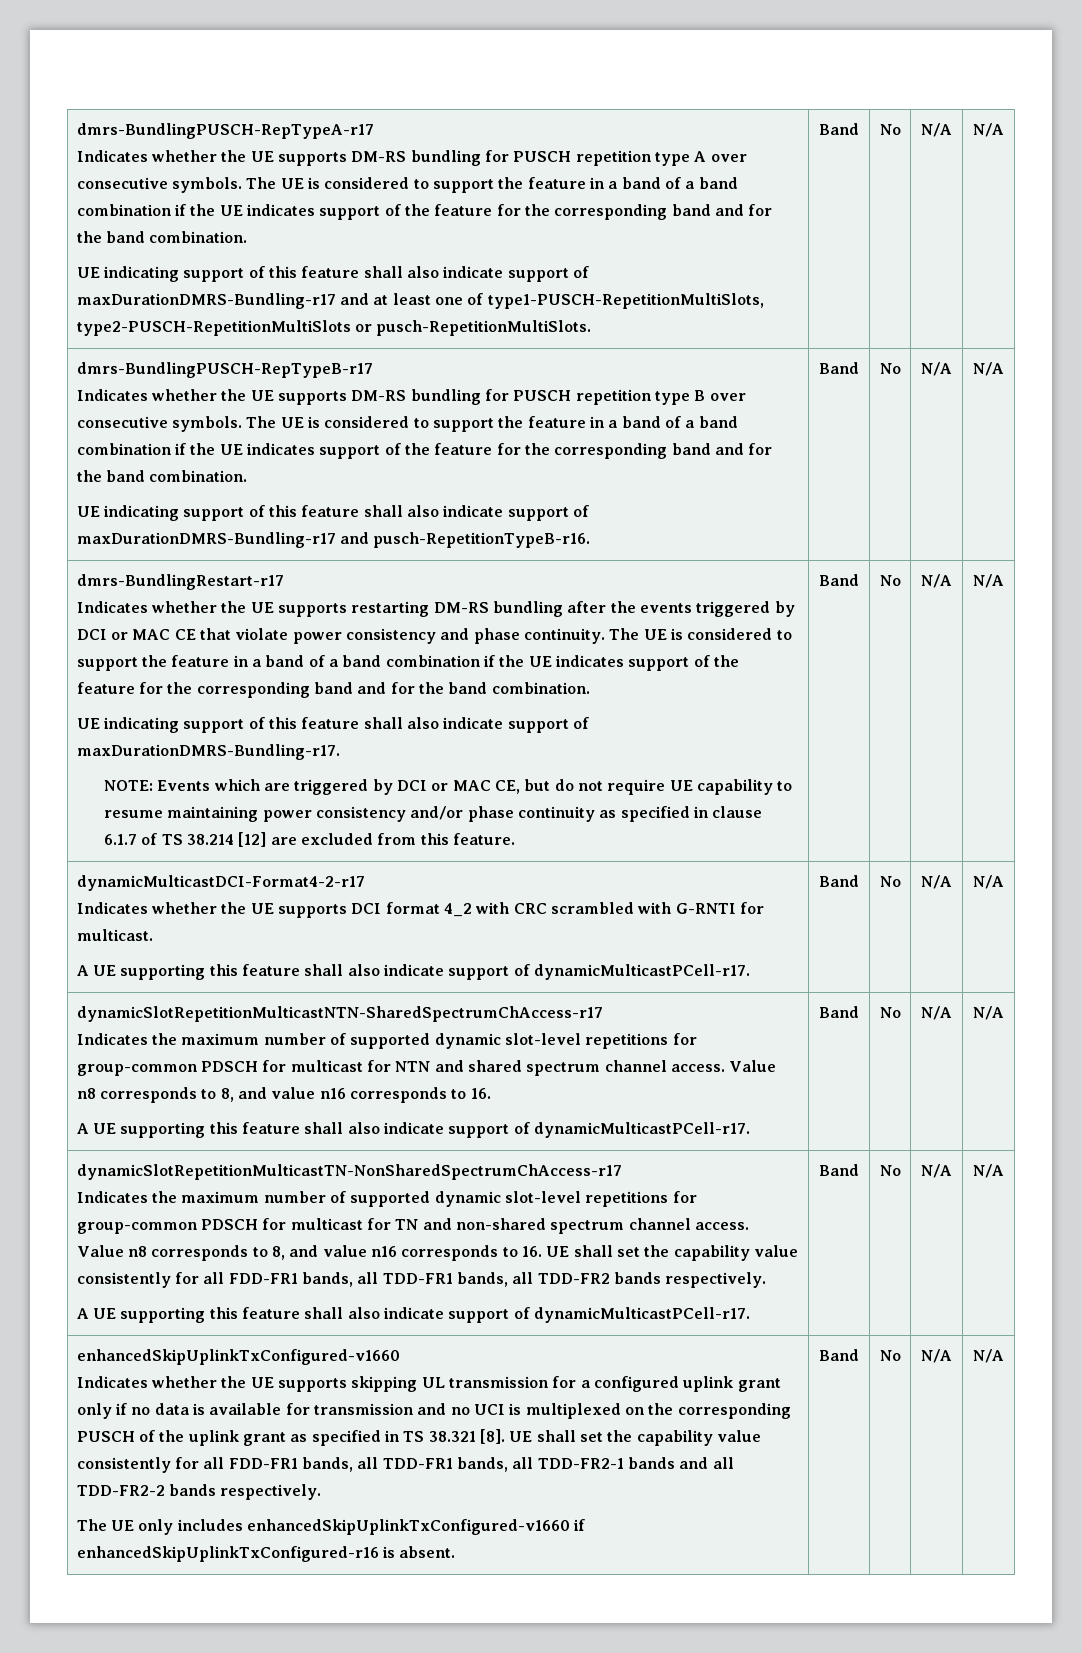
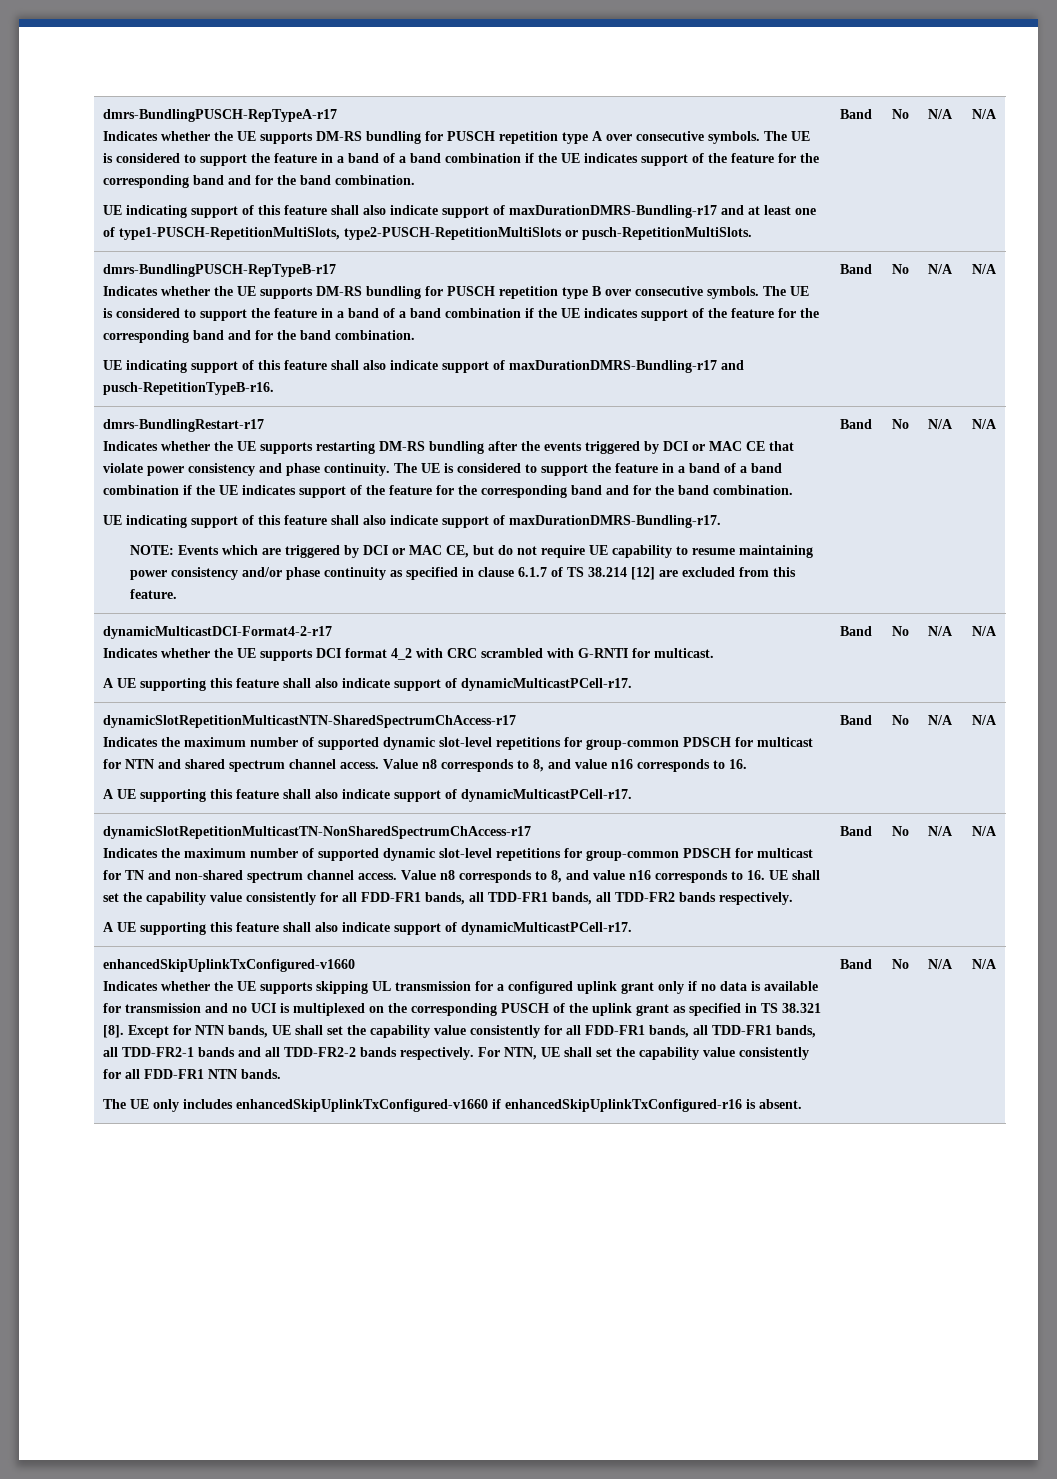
(506, 1436) none -> [128,1025,269,1038] Except for NTN bands,
(322, 1492) none -> [478,1047,810,1060] [103,1069,282,1079] For NTN, UE shall set the capability value consistently for all FDD-FR1 NTN bands.

